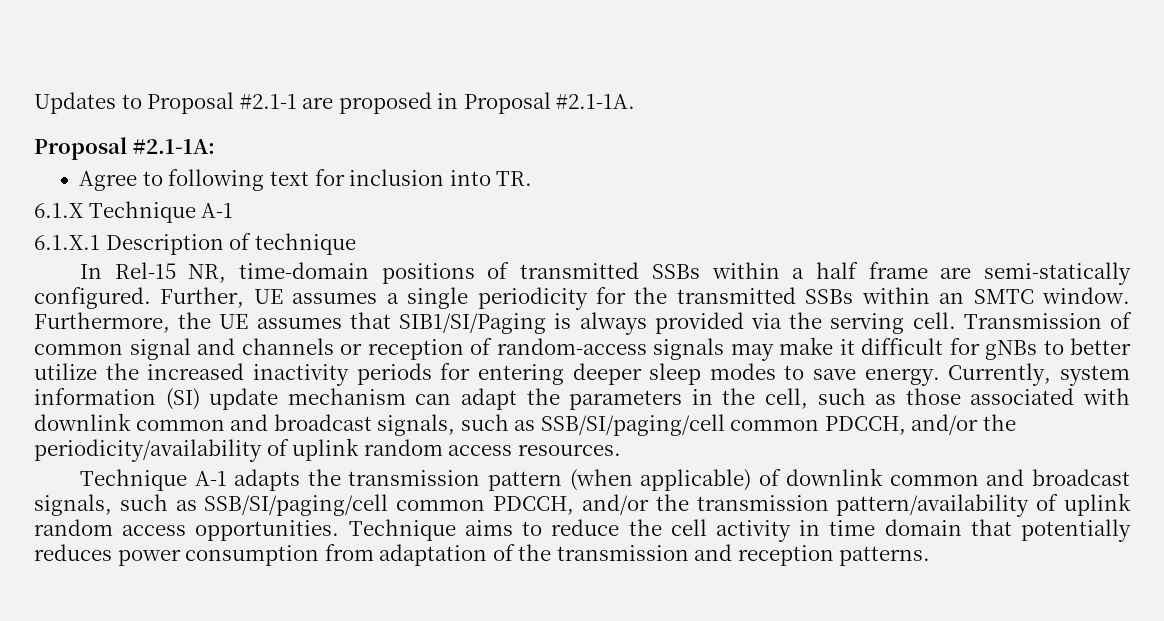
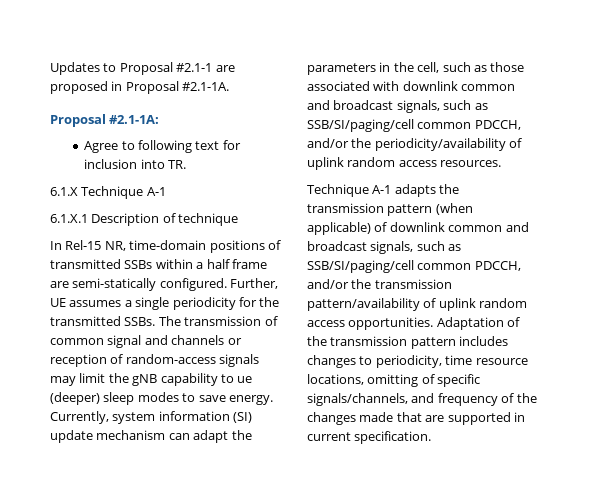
[805,287,1131,304] [34,312,1102,335] SSBs within an SMTC window. Furthermore, the UE assumes that SIB1/SI/Paging is always provided via the serving cell. Transmission -> [124,316,262,326] SSBs. The transmission
[779,337,1131,360] [34,363,642,386] make it difficult for gNBs to better utilize the increased inactivity periods for entering deeper -> [79,373,253,386] [50,392,100,405] limit the gNB capability to ue (deeper)
[348,519,1131,542] [34,544,931,566] Technique aims to reduce the cell activity in time domain that potentially reduces power consumption from adaptation of the transmission and reception patterns. -> [436,317,521,330] [307,336,509,349] [307,355,528,368] [307,374,481,387] [307,393,537,406] [307,412,525,425] [307,431,432,444] Adaptation of the transmission pattern includes changes to periodicity, time resource locations, omitting of specific signals/channels, and frequency of the changes made that are supported in current specification.

